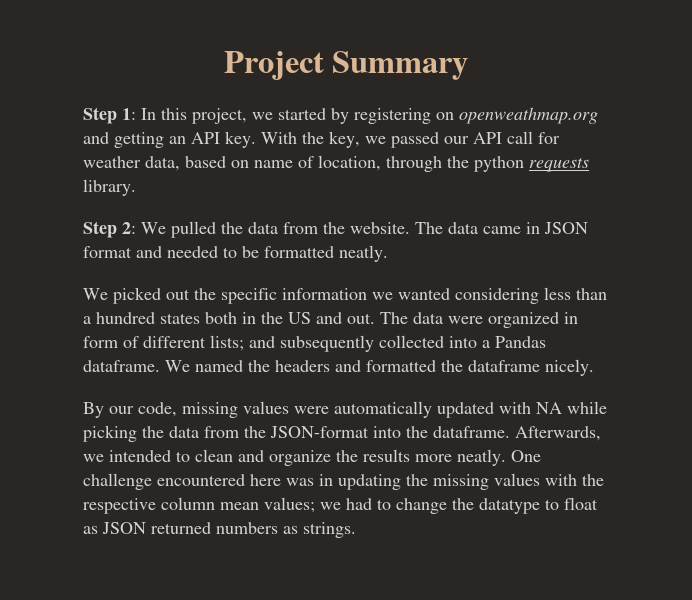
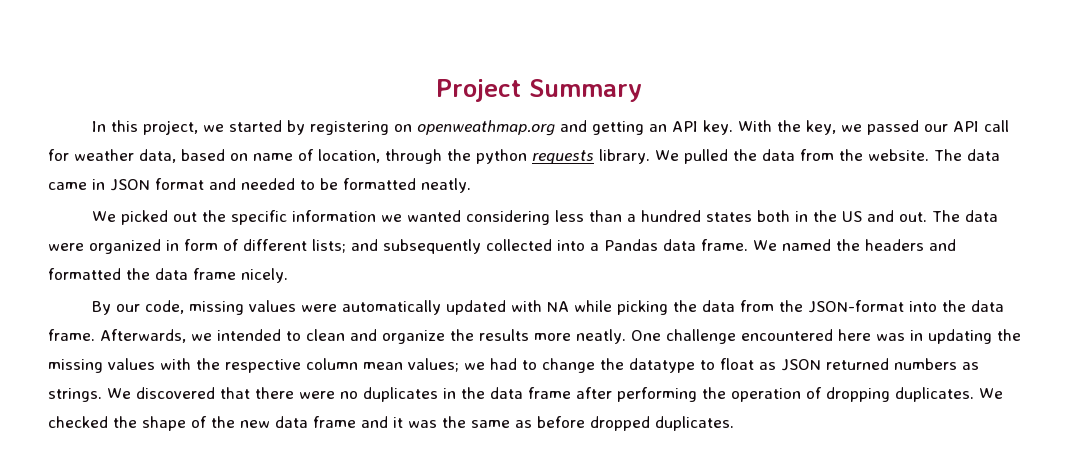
[83,107,136,124] Step 1: -> (642, 90) none
[83,221,136,238] // Step 2: -> (650, 156) none
[83,360,160,372] dataframe. -> [663,239,748,251] data frame.
[468,360,540,372] dataframe -> [155,268,236,280] data frame
[433,426,510,438] dataframe. -> [971,300,1005,312] [48,329,95,341] data frame.
(356, 530) none -> [107,387,1003,402] [48,416,734,431] We discovered that there were no duplicates in the data frame after performing the operation of dropping duplicates. We checked the shape of the new data frame and it was the same as before dropped duplicates.

